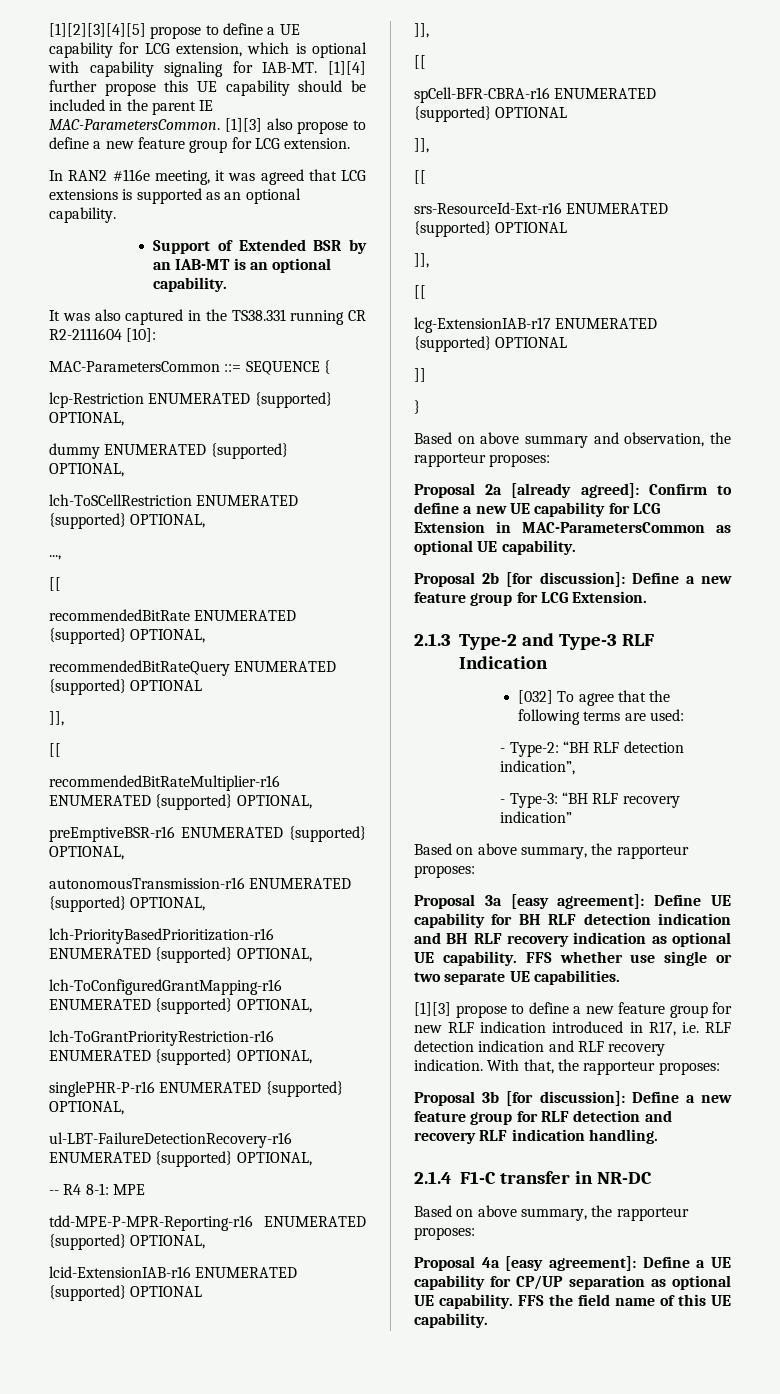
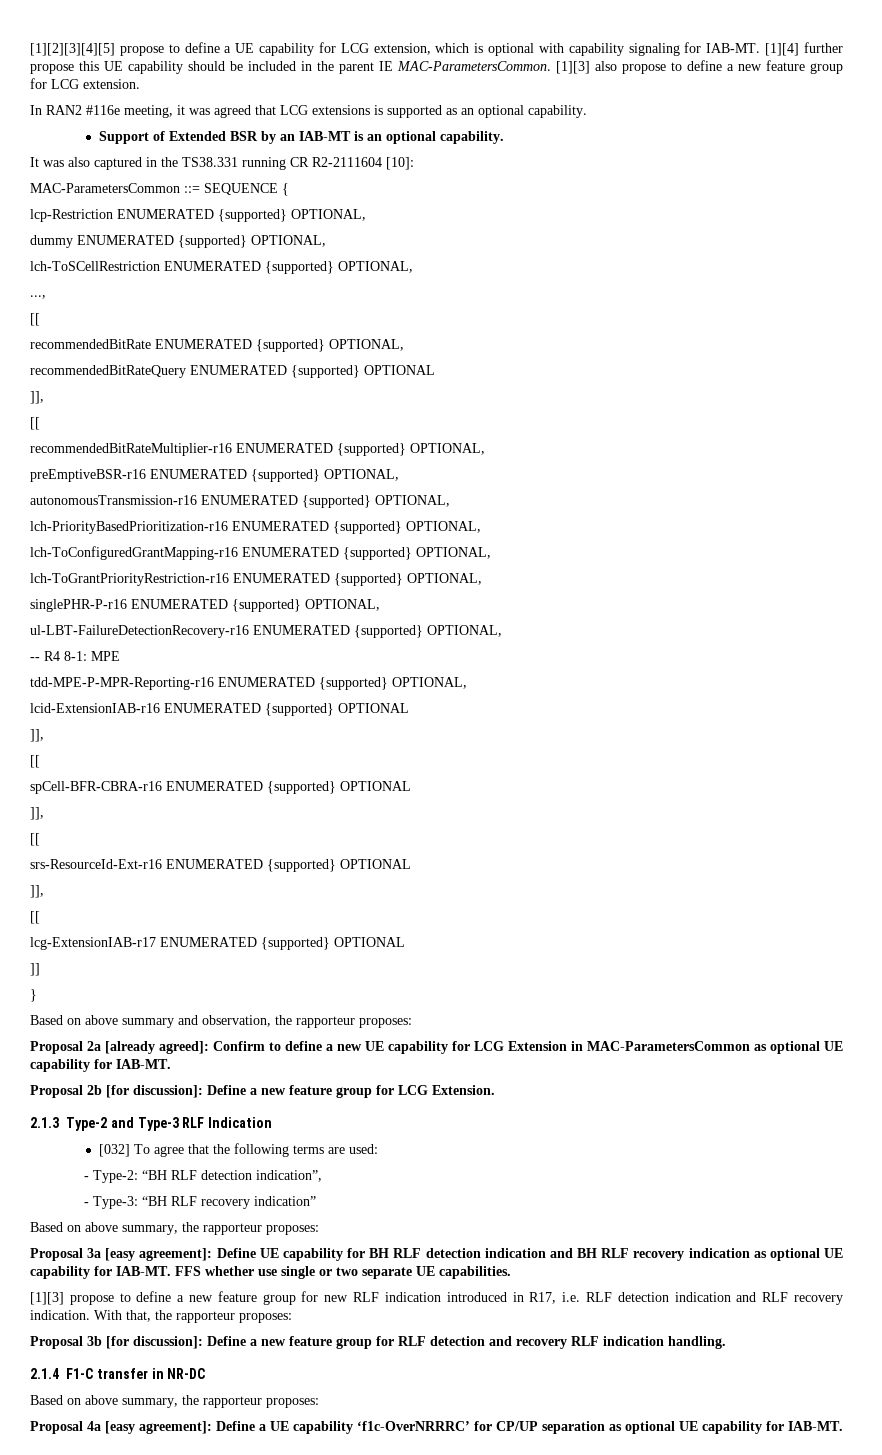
[501,540,576,555] capability. -> [30,1059,171,1072] capability for IAB-MT.
[442,951,517,966] capability. -> [30,1266,171,1279] capability for IAB-MT.
(485, 1282) none -> [357,1421,470,1431] ‘f1c-OverNRRRC’
[439,1294,731,1309] [414,1313,488,1328] capability. FFS the field name of this UE capability. -> [702,1421,843,1434] capability for IAB-MT.

